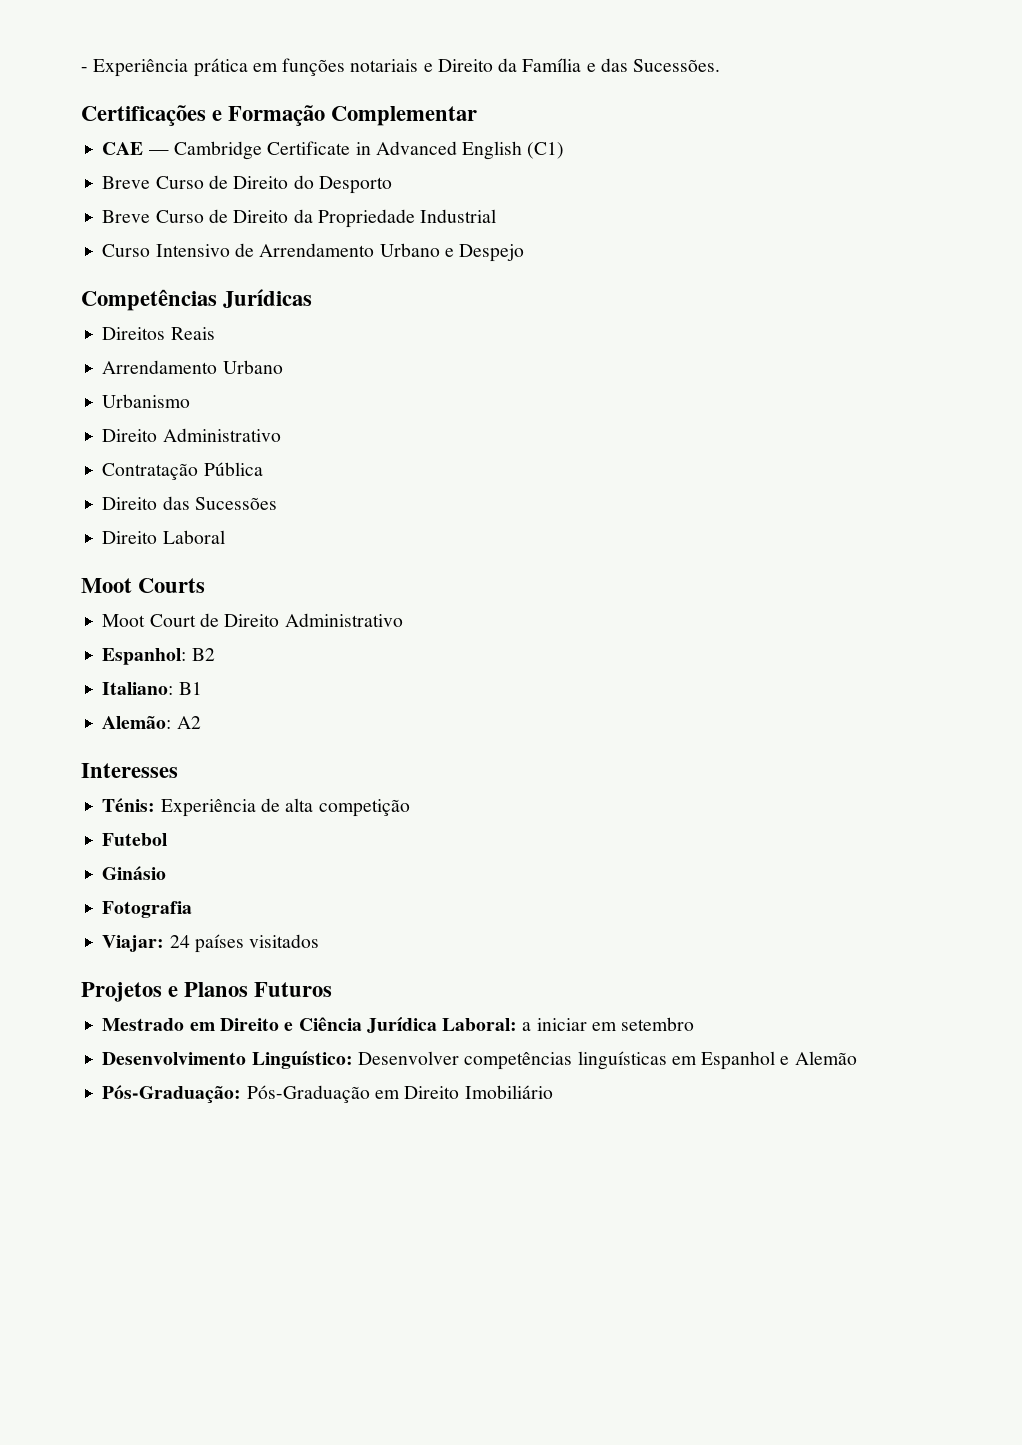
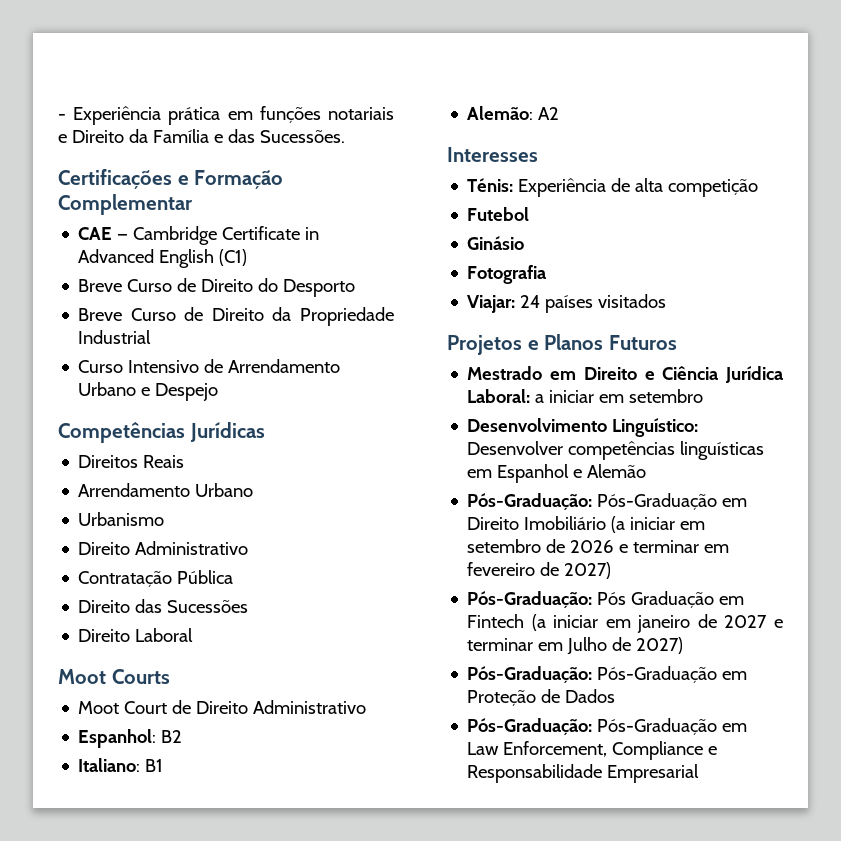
(553, 1092) none -> [611,516,706,533] [467,539,730,553] [467,562,612,579] [467,591,745,608] [467,614,783,633] [467,637,684,655] [467,666,748,683] [467,689,616,706] [467,718,748,735] [467,741,718,760] [467,764,700,783] (a iniciar em setembro de 2026 e terminar em fevereiro de 2027) // Pós-Graduação: Pós Graduação em Fintech (a iniciar em janeiro de 2027 e terminar em Julho de 2027) // Pós-Graduação: Pós-Graduação em Proteção de Dados // Pós-Graduação: Pós-Graduação em Law Enforcement, Compliance e Responsabilidade Empresarial

